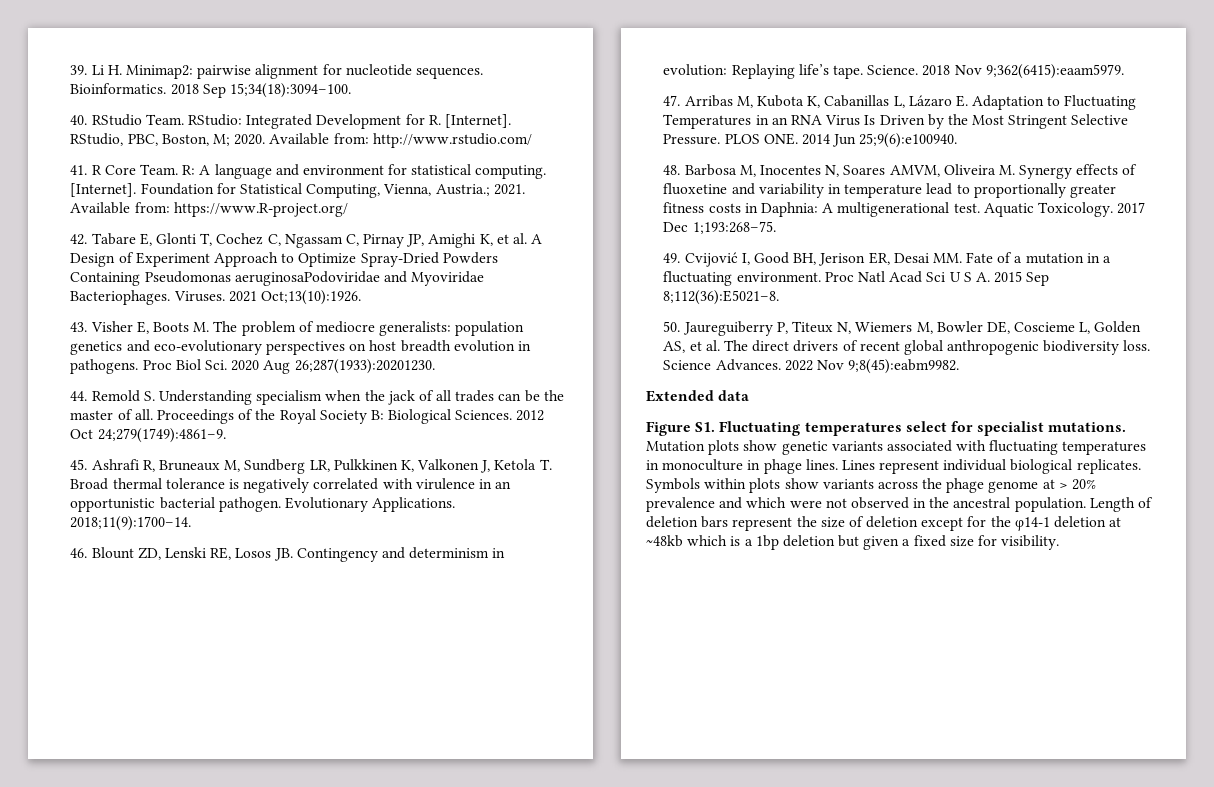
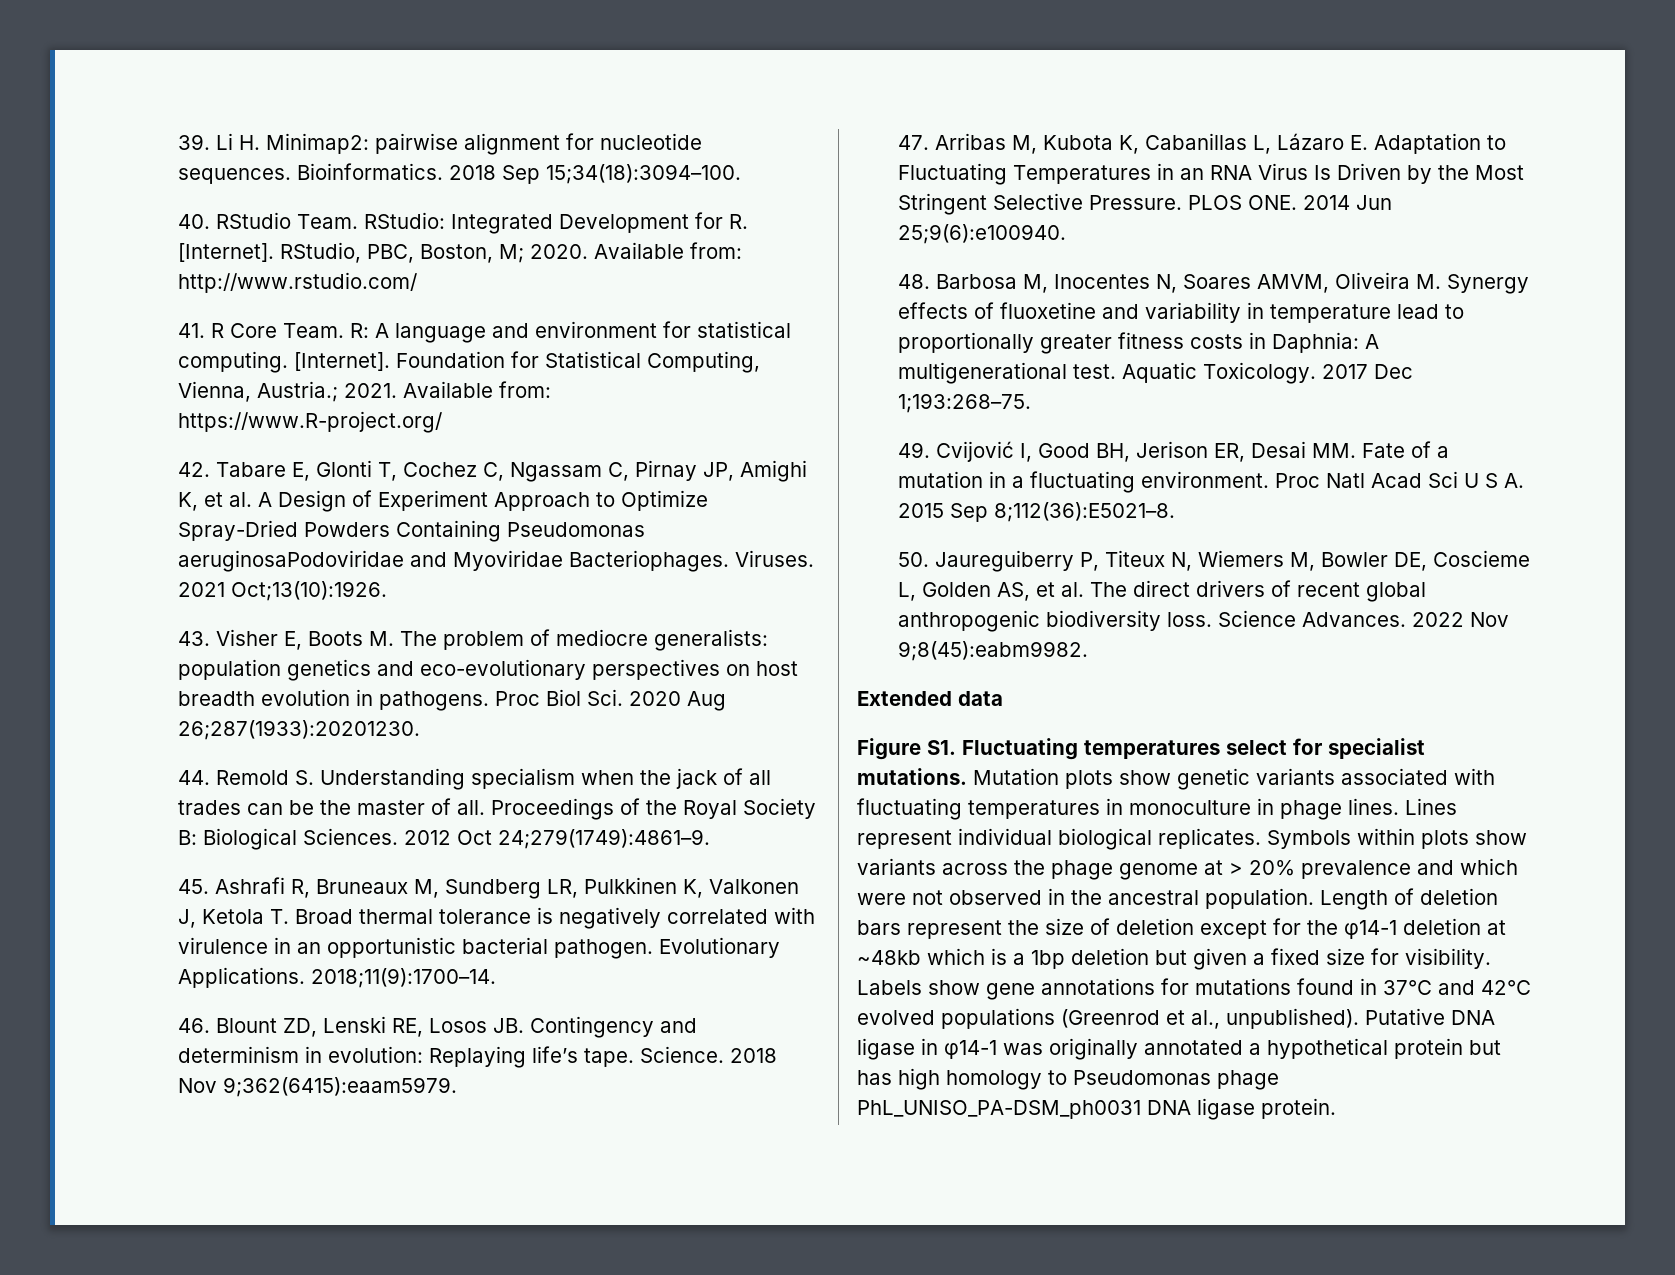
(1060, 542) none -> [857,978,1531,1000] [857,1008,1495,1029] [857,1038,1501,1060] [857,1068,1279,1090] [857,1098,1336,1120] Labels show gene annotations for mutations found in 37°C and 42°C evolved populations (Greenrod et al., unpublished). Putative DNA ligase in φ14-1 was originally annotated a hypothetical protein but has high homology to Pseudomonas phage PhL_UNISO_PA-DSM_ph0031 DNA ligase protein.

